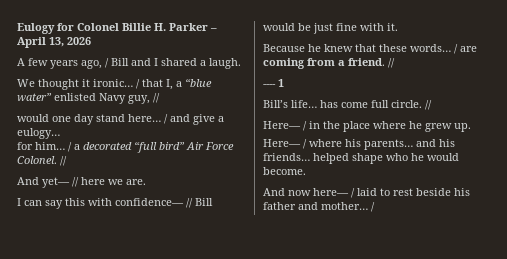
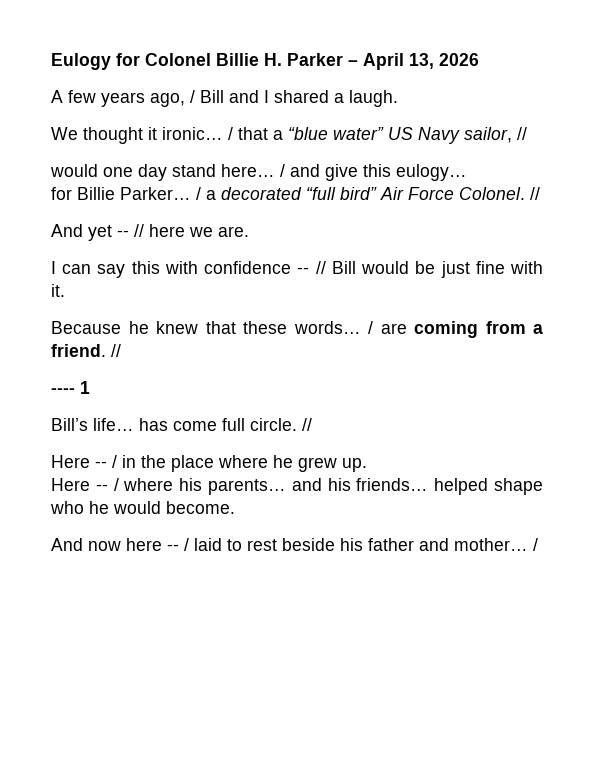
[166,79,173,90] I, -> (268, 133) none
[54,93,150,104] enlisted Navy guy, -> [388,127,512,144] US Navy sailor,
[218,116,224,122] a -> [363,164,391,177] this
[35,142,65,150] him… -> [77,187,191,200] Billie Parker…
[42,177,70,188] yet— -> [88,225,129,241] yet --
[115,198,184,206] confidence— -> [204,261,310,274] confidence --
[263,121,301,129] Here— -> [51,455,107,468] Here --
[263,139,301,147] Here— -> [51,478,108,491] Here --
[313,188,349,196] here— -> [126,538,179,551] here --

